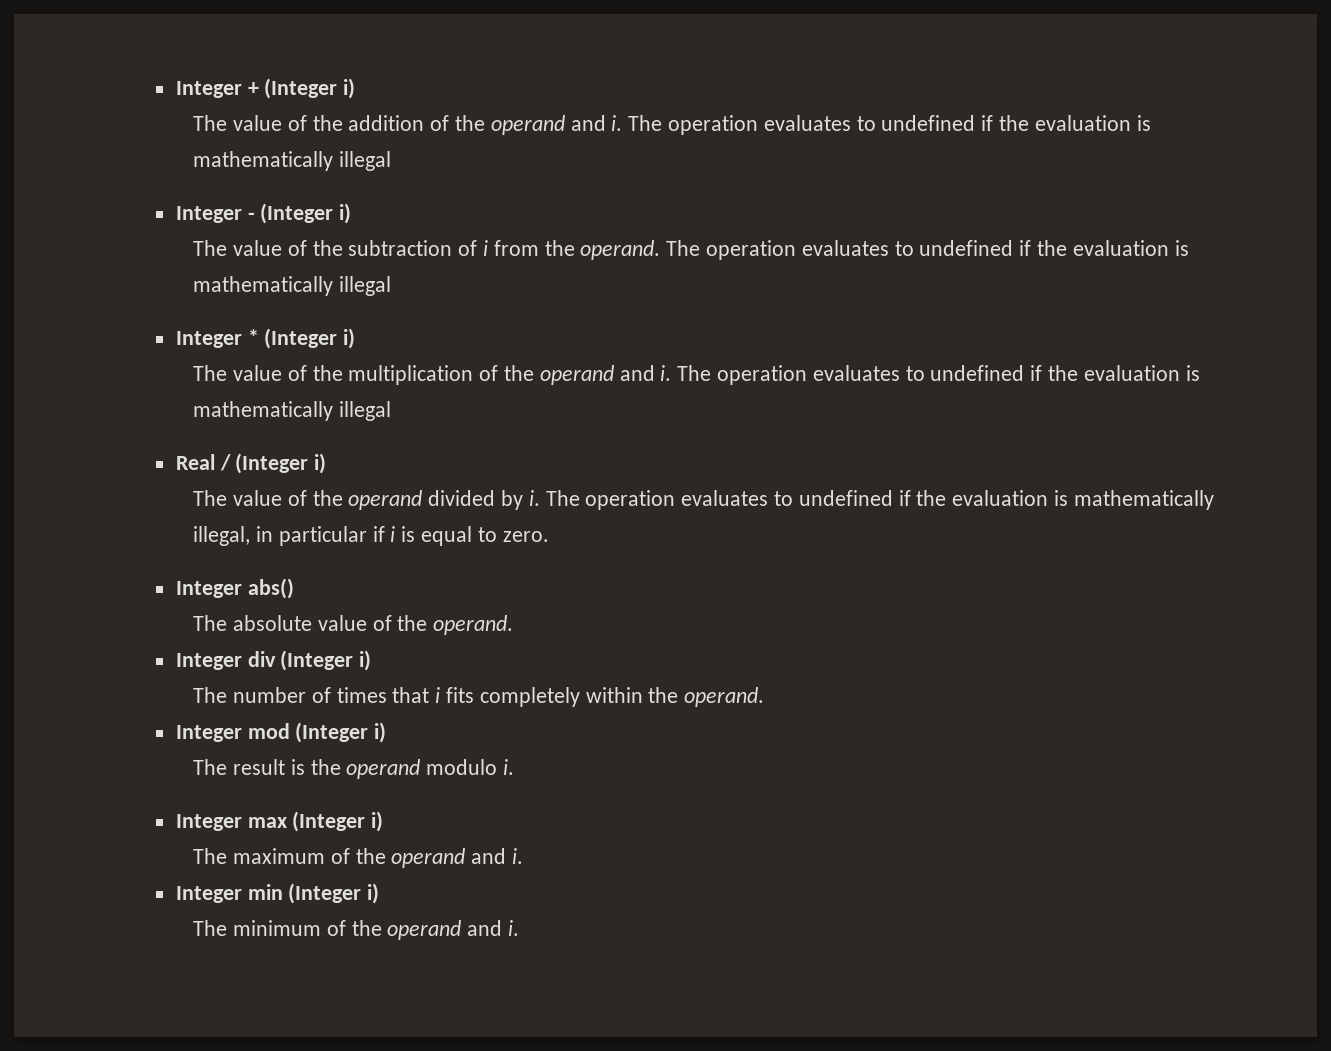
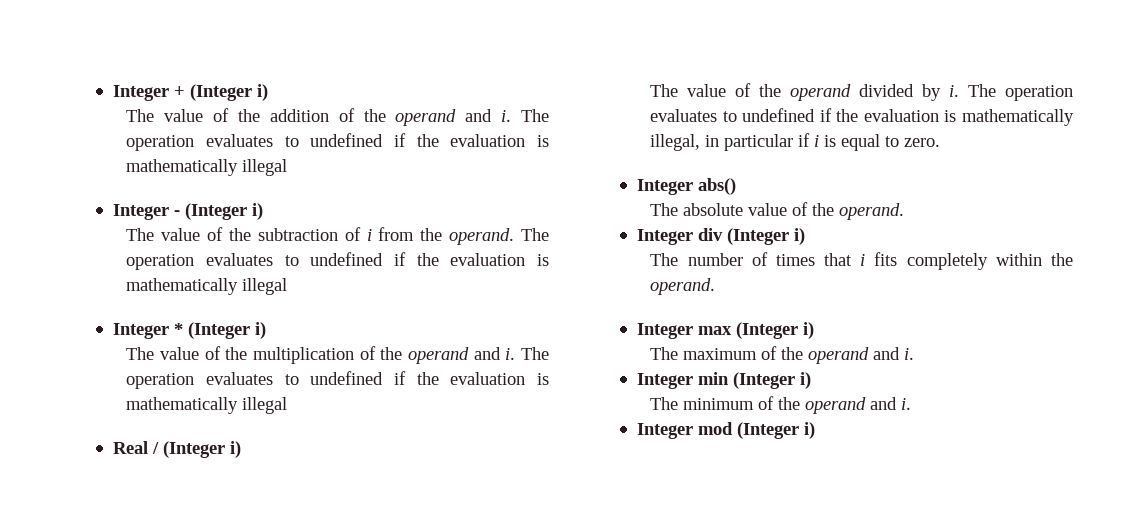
[175,722,387,743] [193,759,514,779] // Integer mod (Integer i) // The result is the operand modulo i. -> (716, 286) none
(519, 928) none -> [637,422,816,439] // Integer mod (Integer i)

